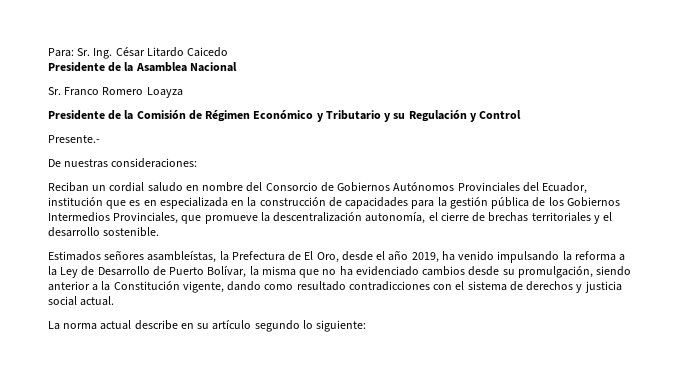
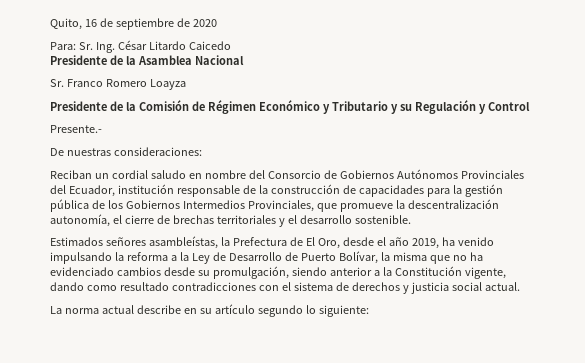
(48, 52) none -> [50,18,217,30] Quito, 16 de septiembre de 2020 //
[106,197,245,209] que es en especializada en -> [176,185,256,197] responsable de

